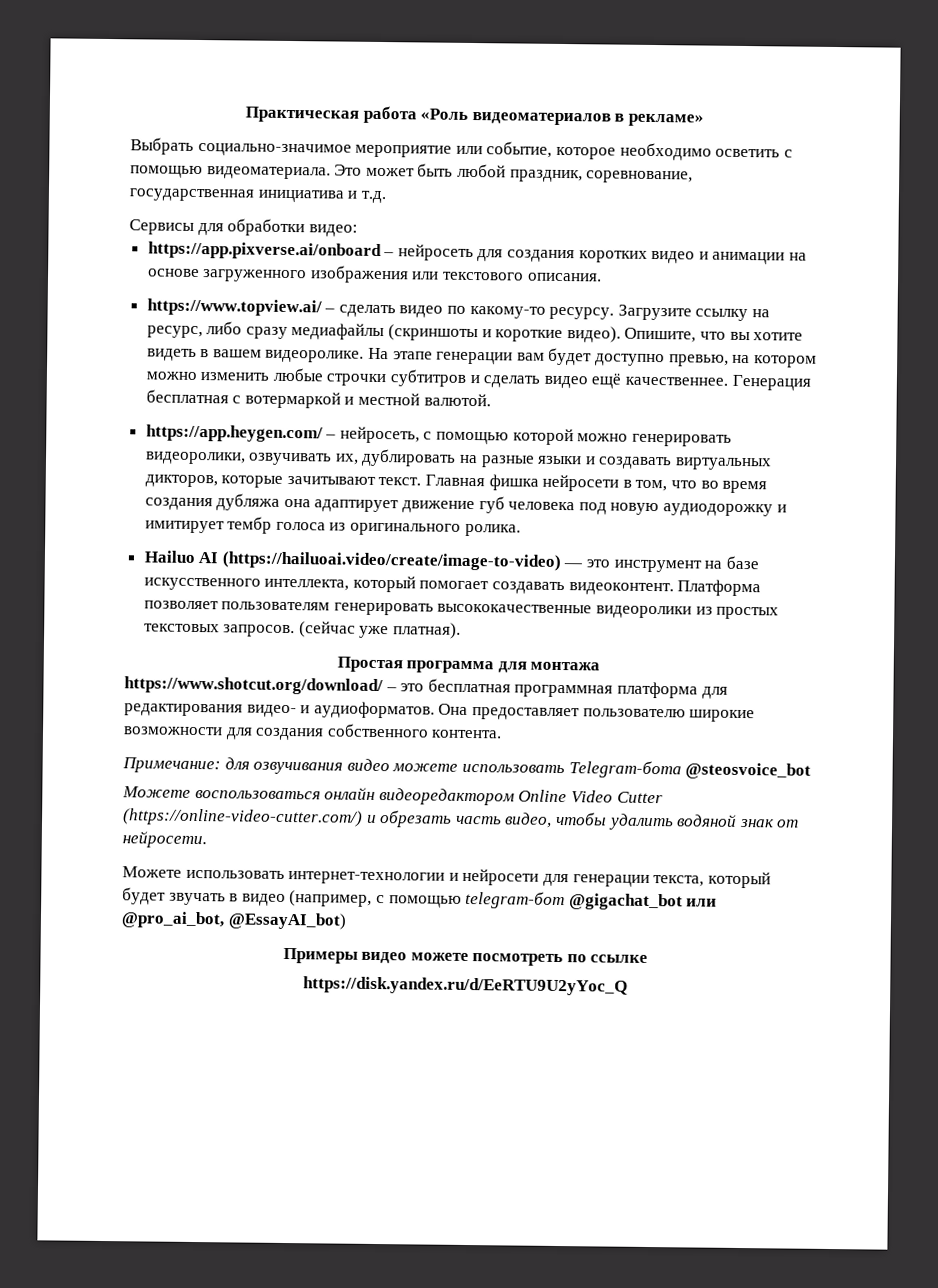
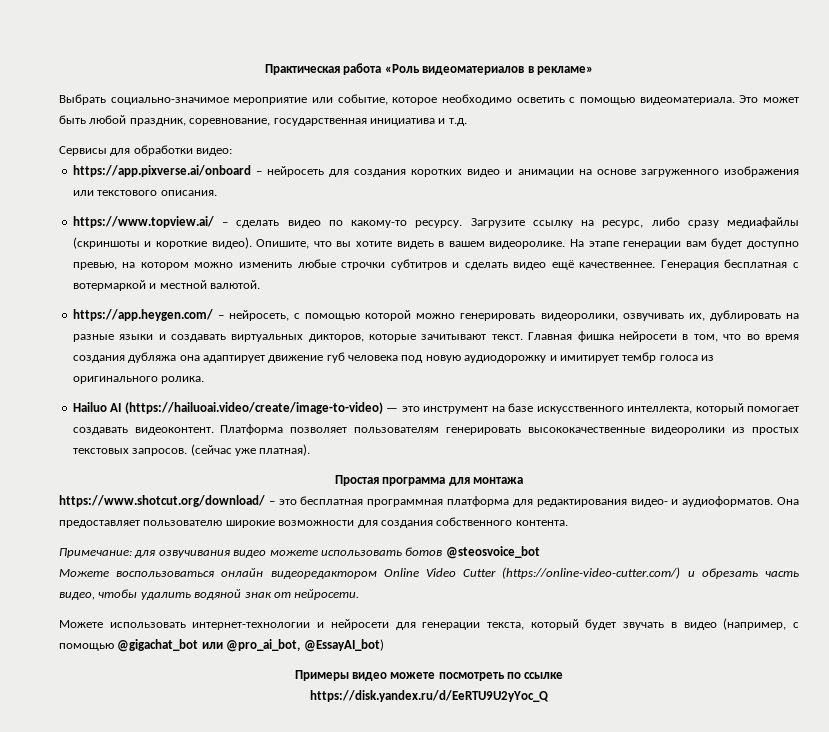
[568,760,682,779] Telegram-бота -> [405,547,443,556] ботов
[465,890,566,910] telegram-бот -> (114, 647) none

